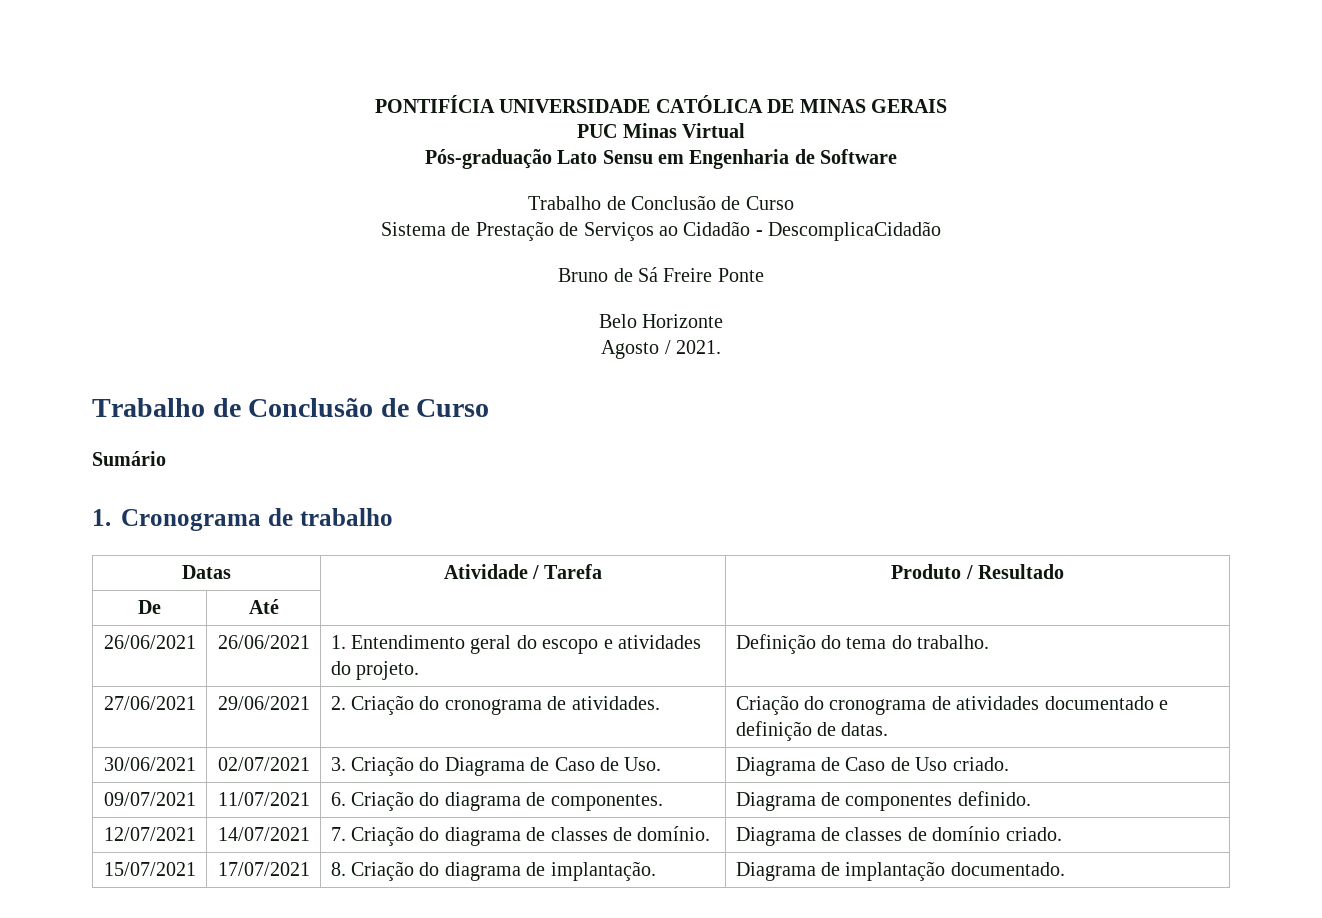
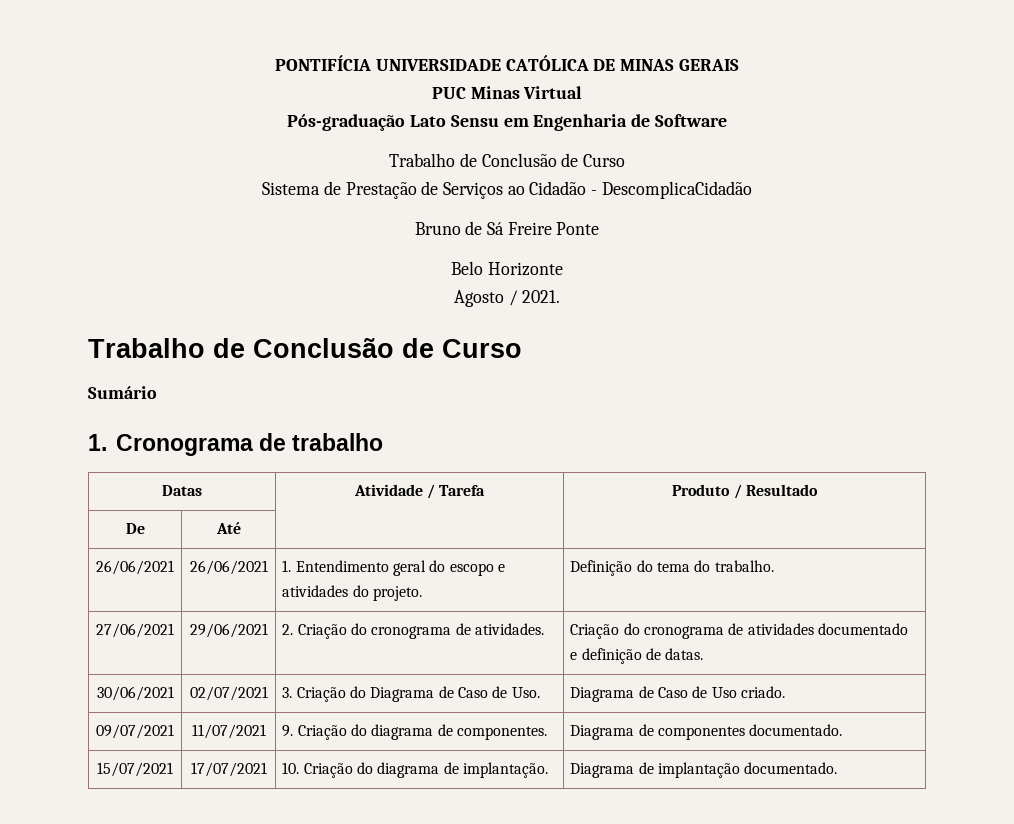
[330,792,346,806] 6. -> [282,725,294,737] 9.
[957,791,1031,806] [103,827,196,841] [217,827,310,841] [330,826,711,846] [735,826,1062,846] definido. // 12/07/2021 | 14/07/2021 | 7. Criação do diagrama de classes de domínio. | Diagrama de classes de domínio criado. -> [749,724,843,736] documentado.
[330,862,346,876] 8. -> [282,762,300,774] 10.

